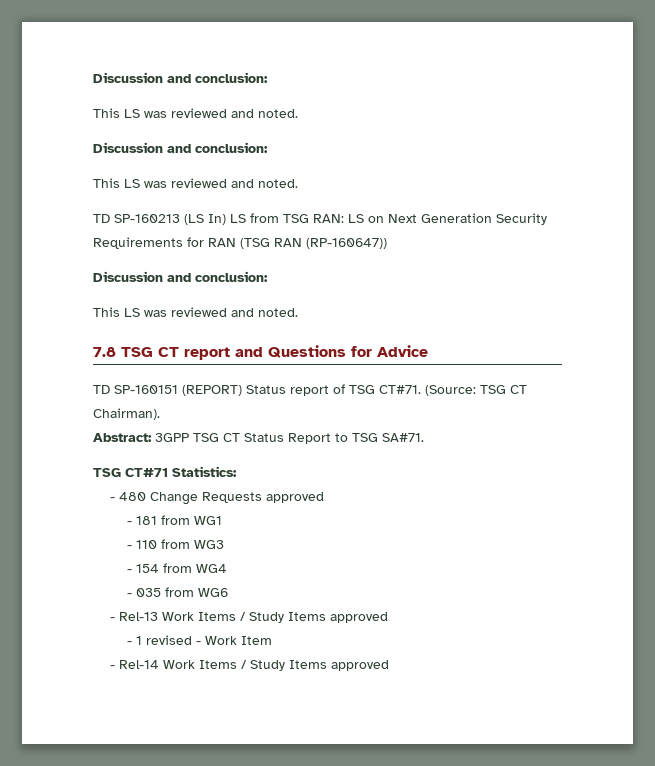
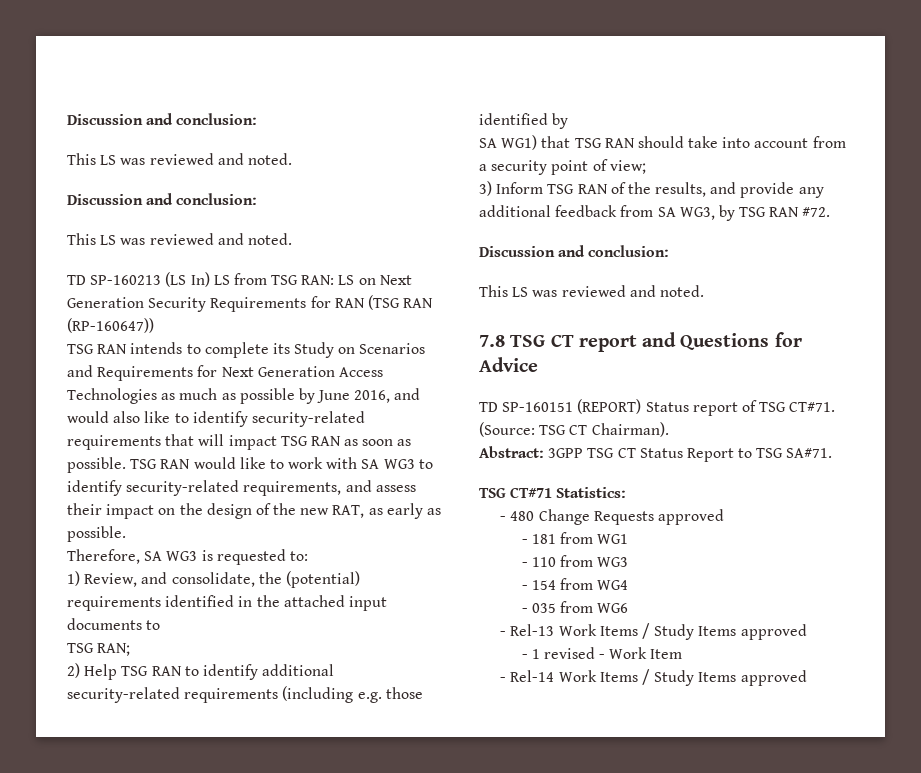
(387, 243) none -> [67,342,426,358] [67,365,383,381] [67,388,421,404] [67,411,365,427] [67,434,412,450] [67,457,433,473] [67,480,416,496] [67,503,442,519] [67,526,126,542] [67,549,308,565] [67,571,360,588] [67,595,387,611] [67,618,161,630] [67,643,131,656] [67,663,335,680] [67,686,423,703] [479,113,569,129] [479,135,846,150] [479,159,646,175] [479,181,824,198] [479,205,831,221] // TSG RAN intends to complete its Study on Scenarios and Requirements for Next Generation Access Technologies as much as possible by June 2016, and would also like to identify security-related requirements that will impact TSG RAN as soon as possible. TSG RAN would like to work with SA WG3 to identify security-related requirements, and assess their impact on the design of the new RAT, as early as possible. // Therefore, SA WG3 is requested to: // 1) Review, and consolidate, the (potential) requirements identified in the attached input documents to // TSG RAN; // 2) Help TSG RAN to identify additional security-related requirements (including e.g. those identified by // SA WG1) that TSG RAN should take into account from a security point of view; // 3) Inform TSG RAN of the results, and provide any additional feedback from SA WG3, by TSG RAN #72.

